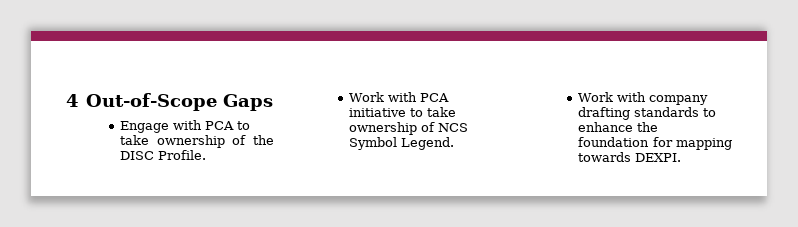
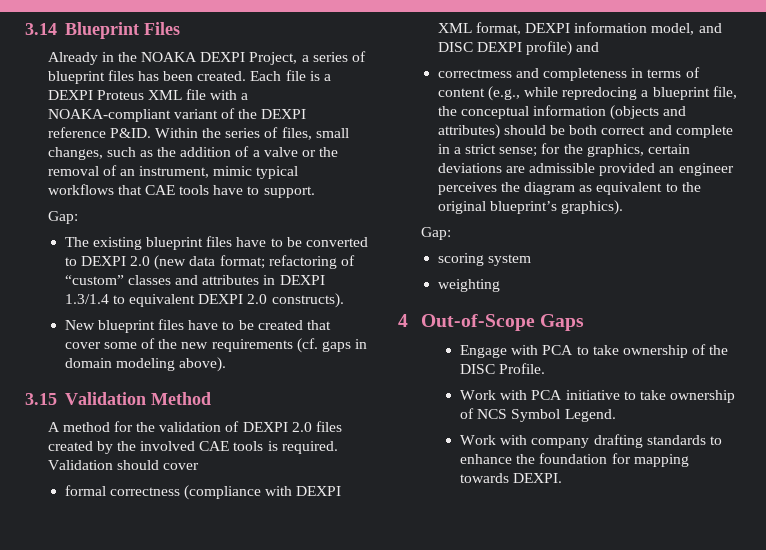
(66, 100) none -> [25,22,180,39] [47,51,367,65] [47,70,332,84] [47,89,249,100] [47,108,307,122] [47,127,349,140] [47,146,339,160] [47,165,299,179] [47,184,315,198] [47,211,78,224] [64,236,368,250] [64,255,355,270] [64,275,325,285] [64,293,344,308] [64,319,331,333] [64,338,368,353] [64,357,226,372] [25,392,211,405] [47,421,343,432] [47,441,338,454] [47,460,199,470] [64,485,342,500] [437,22,722,35] [437,41,600,56] [437,67,700,81] [437,86,737,101] [437,105,687,120] [437,124,733,139] [437,143,690,157] [437,163,734,176] [437,182,701,195] [437,200,623,215] [420,227,451,240] [437,253,531,266] [437,279,500,292] 3.14 Blueprint Files // Already in the NOAKA DEXPI Project, a series of blueprint files has been created. Each file is a DEXPI Proteus XML file with a NOAKA-compliant variant of the DEXPI reference P&ID. Within the series of files, small changes, such as the addition of a valve or the removal of an instrument, mimic typical workflows that CAE tools have to support. // Gap: // The existing blueprint files have to be converted to DEXPI 2.0 (new data format; refactoring of “custom” classes and attributes in DEXPI 1.3/1.4 to equivalent DEXPI 2.0 constructs). // New blueprint files have to be created that cover some of the new requirements (cf. gaps in domain modeling above). // 3.15 Validation Method // A method for the validation of DEXPI 2.0 files created by the involved CAE tools is required. Validation should cover // formal correctness (compliance with DEXPI XML format, DEXPI information model, and DISC DEXPI profile) and // correctmess and completeness in terms of content (e.g., while repredocing a blueprint file, the conceptual information (objects and attributes) should be both correct and complete in a strict sense; for the graphics, certain deviations are admissible provided an engineer perceives the diagram as equivalent to the original blueprint’s graphics). // Gap: // scoring system // weighting //

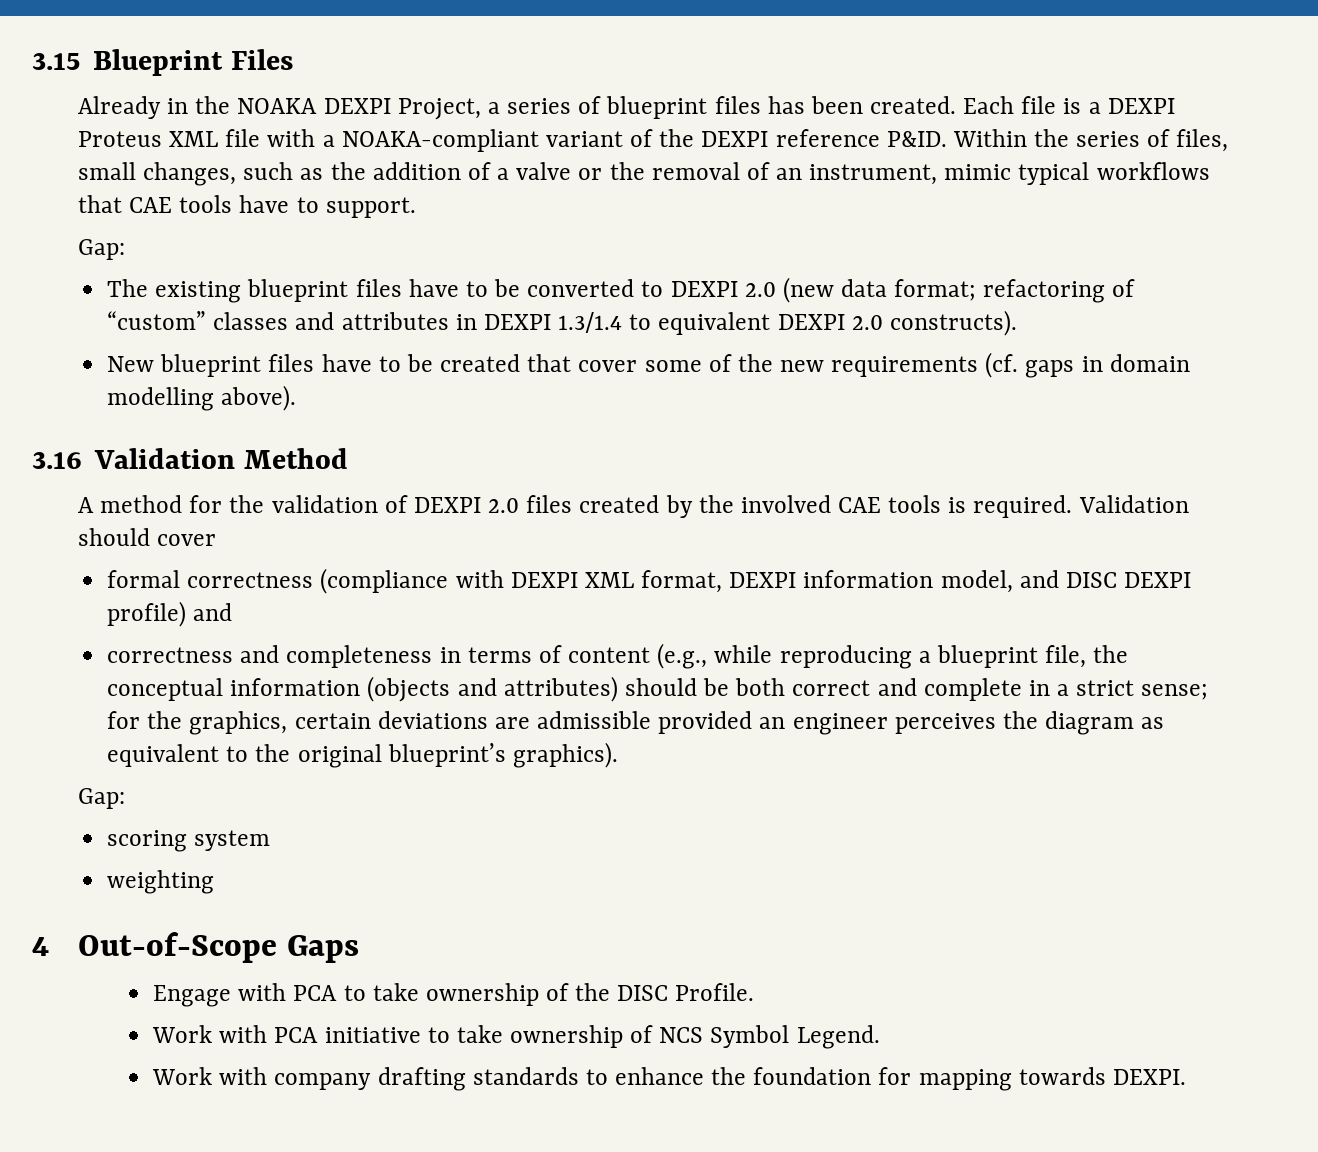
[25,23,57,35] 3.14 -> [32,53,80,70] 3.15
[115,358,175,371] modeling -> [107,387,215,411] modelling
[25,393,57,405] 3.15 -> [32,452,82,469] 3.16
[437,69,512,78] correctmess -> [107,647,234,663] correctness
[562,87,638,100] repredocing -> [779,645,912,669] reproducing

